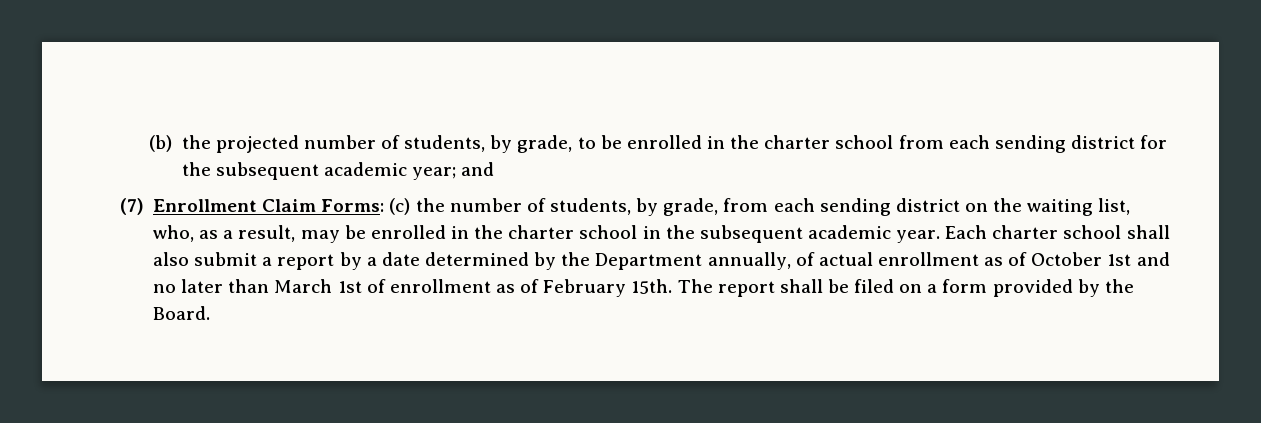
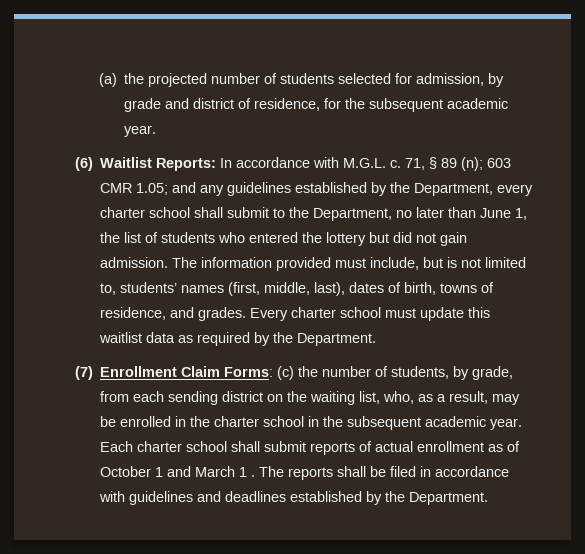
[149,135,173,152] (b) -> [98,73,117,87] (a)
[404,135,1168,153] [181,162,495,180] students, by grade, to be enrolled in the charter school from each sending district for the subsequent academic year; and -> [279,73,504,87] [123,98,508,112] [123,125,156,137] [74,157,512,171] [100,182,534,196] [100,207,528,221] [100,232,468,246] [100,257,527,271] [100,282,495,296] [100,307,491,321] [99,332,377,346] students selected for admission, by grade and district of residence, for the subsequent academic year. // (6) Waitlist Reports: In accordance with M.G.L. c. 71, § 89 (n); 603 CMR 1.05; and any guidelines established by the Department, every charter school shall submit to the Department, no later than June 1, the list of students who entered the lottery but did not gain admission. The information provided must include, but is not limited to, students’ names (first, middle, last), dates of birth, towns of residence, and grades. Every charter school must update this waitlist data as required by the Department.
[153,252,791,270] also submit a report by a date determined by the Department annually, -> [264,441,356,455] submit reports
[1107,252,1170,266] [153,279,1134,297] [153,306,211,320] 1st and no later than March 1st of enrollment as of February 15th. The report shall be filed on a form provided by the Board. -> [155,466,510,480] [99,491,489,505] 1 and March 1 . The reports shall be filed in accordance with guidelines and deadlines established by the Department.

